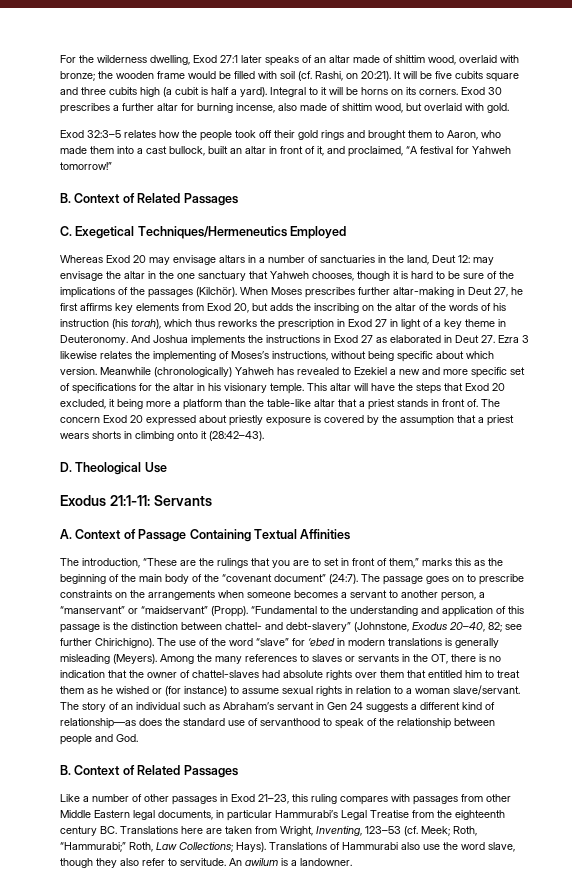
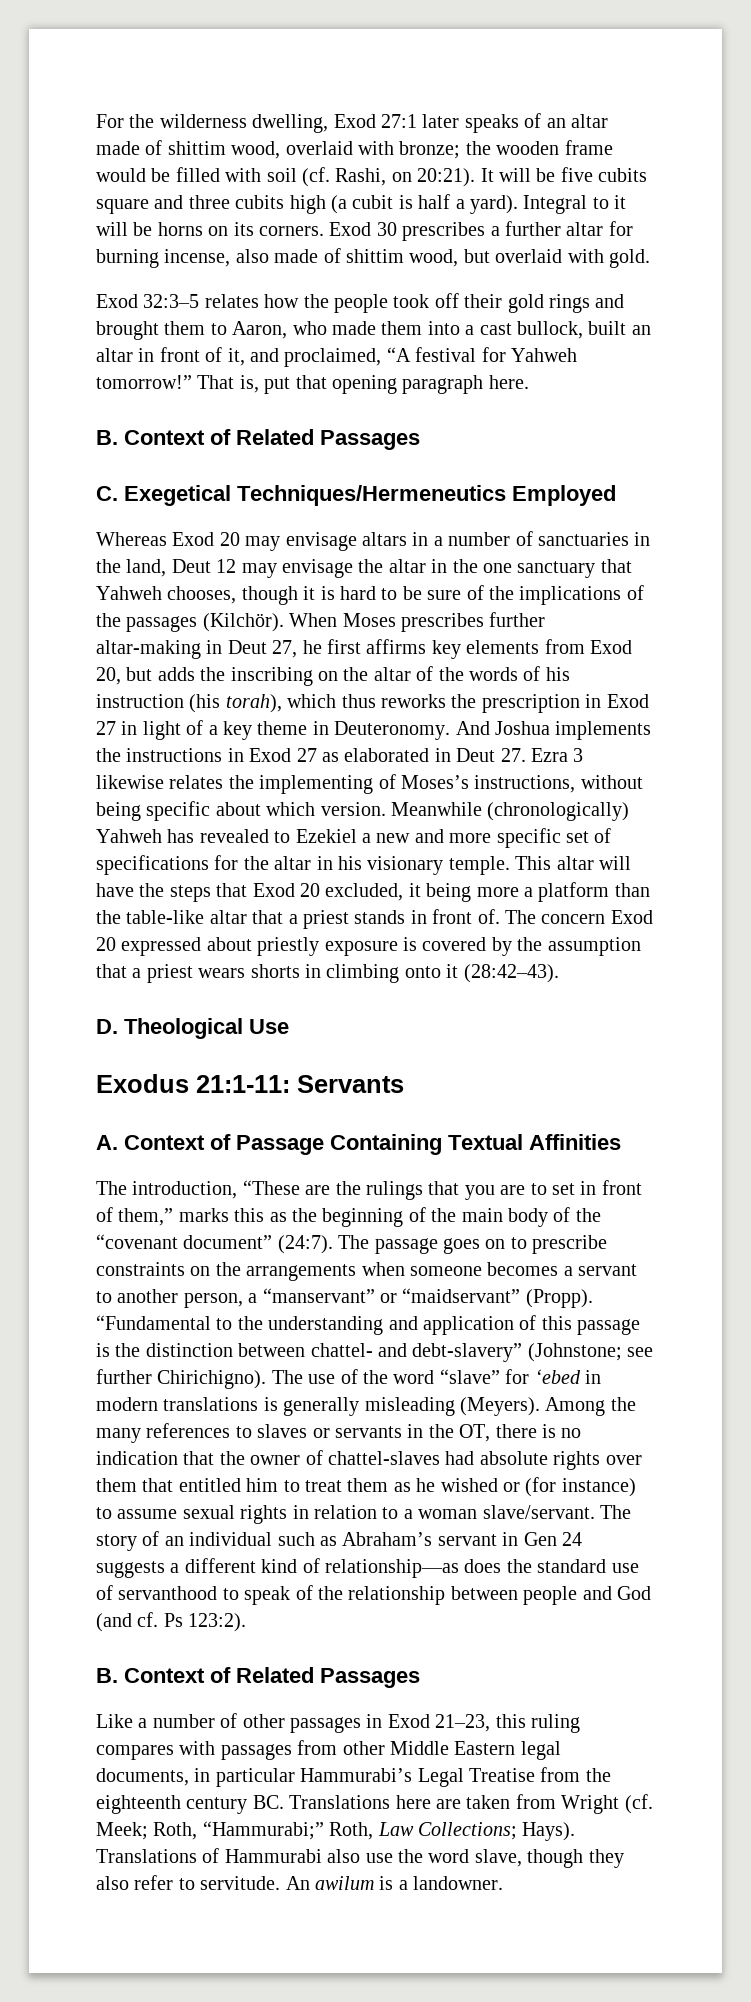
(112, 166) none -> [197,375,529,394] That is, put that opening paragraph here.
[458,255,470,263] 12: -> [216,559,237,573] 12
[354,622,502,632] (Johnstone, Exodus 20–40, 82; -> [527,1343,622,1362] (Johnstone;
[116,734,138,742] God. -> [616,1586,651,1600] [96,1612,247,1632] God (and cf. Ps 123:2).
[280,826,401,836] Wright, Inventing, 123–53 -> [561,1795,620,1814] Wright

